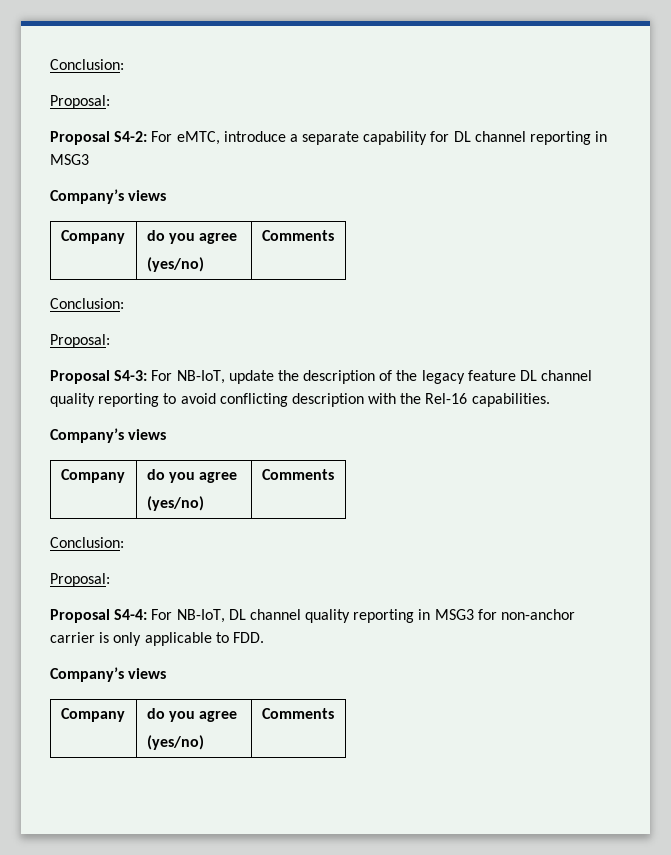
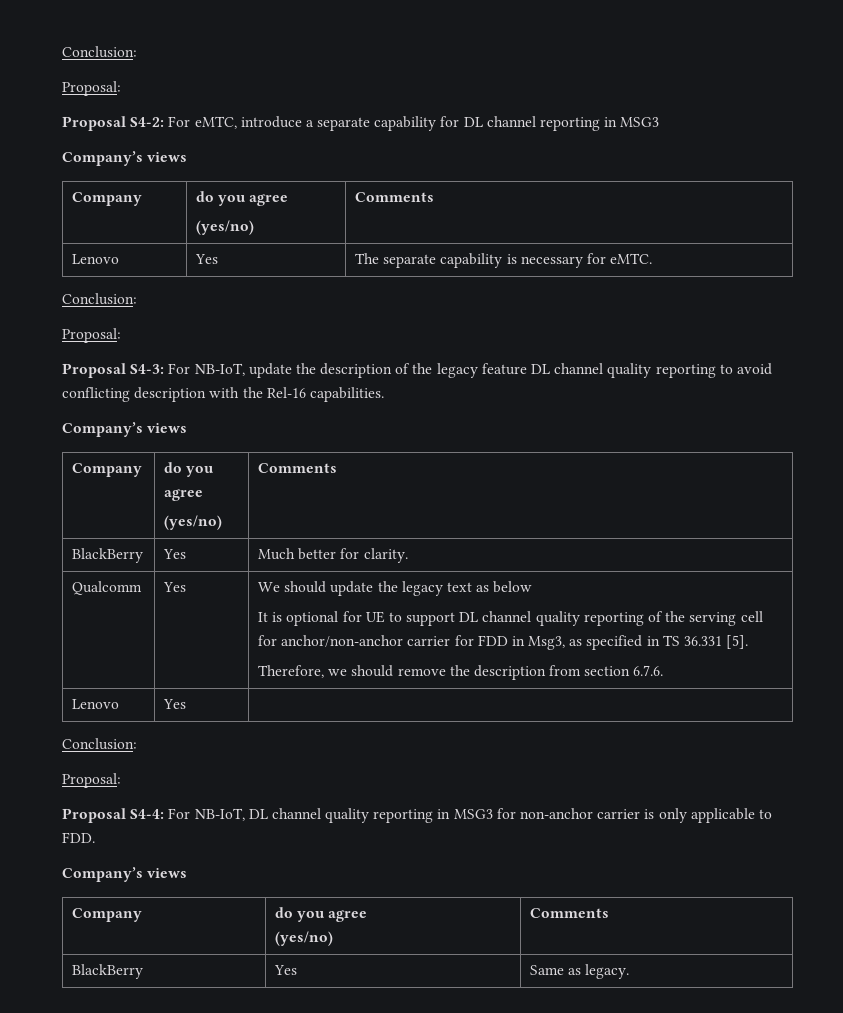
(334, 235) none -> [72,254,120,264] [195,254,219,264] [355,253,653,268] // Lenovo | Yes | The separate capability is necessary for eMTC.
(334, 474) none -> [72,548,144,563] [163,549,187,559] [258,548,408,563] [72,581,143,595] [163,582,187,592] [258,581,533,596] [258,611,763,626] [258,635,749,650] [258,665,664,680] [72,699,120,709] [163,699,187,709] // BlackBerry | Yes | Much better for clarity. // Qualcomm | Yes | We should update the legacy text as below // It is optional for UE to support DL channel quality reporting of the serving cell for anchor/non-anchor carrier for FDD in Msg3, as specified in TS 36.331 [5]. // Therefore, we should remove the description from section 6.7.6. // Lenovo | Yes |
(334, 713) none -> [72,964,144,979] [274,965,298,975] [530,964,630,979] // BlackBerry | Yes | Same as legacy.

